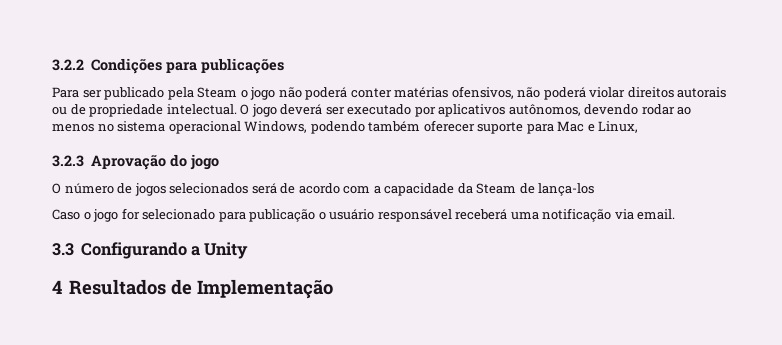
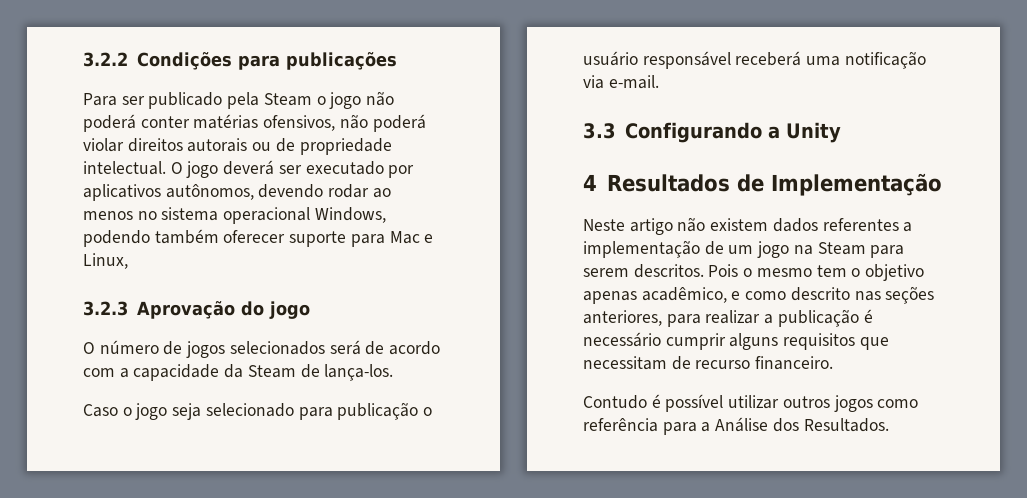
[538,183,595,196] lança-los -> [324,364,394,381] lança-los.
[121,208,140,220] for -> [172,403,202,420] seja
[637,209,676,220] email. -> [608,75,659,89] e-mail.
(333, 289) none -> [583,217,913,235] [583,240,905,258] [583,264,925,281] [583,286,935,304] [583,309,873,327] [583,332,889,350] [583,356,834,370] [583,394,919,412] [583,417,889,435] // Neste artigo não existem dados referentes a implementação de um jogo na Steam para serem descritos. Pois o mesmo tem o objetivo apenas acadêmico, e como descrito nas seções anteriores, para realizar a publicação é necessário cumprir alguns requisitos que necessitam de recurso financeiro. // Contudo é possível utilizar outros jogos como referência para a Análise dos Resultados.

